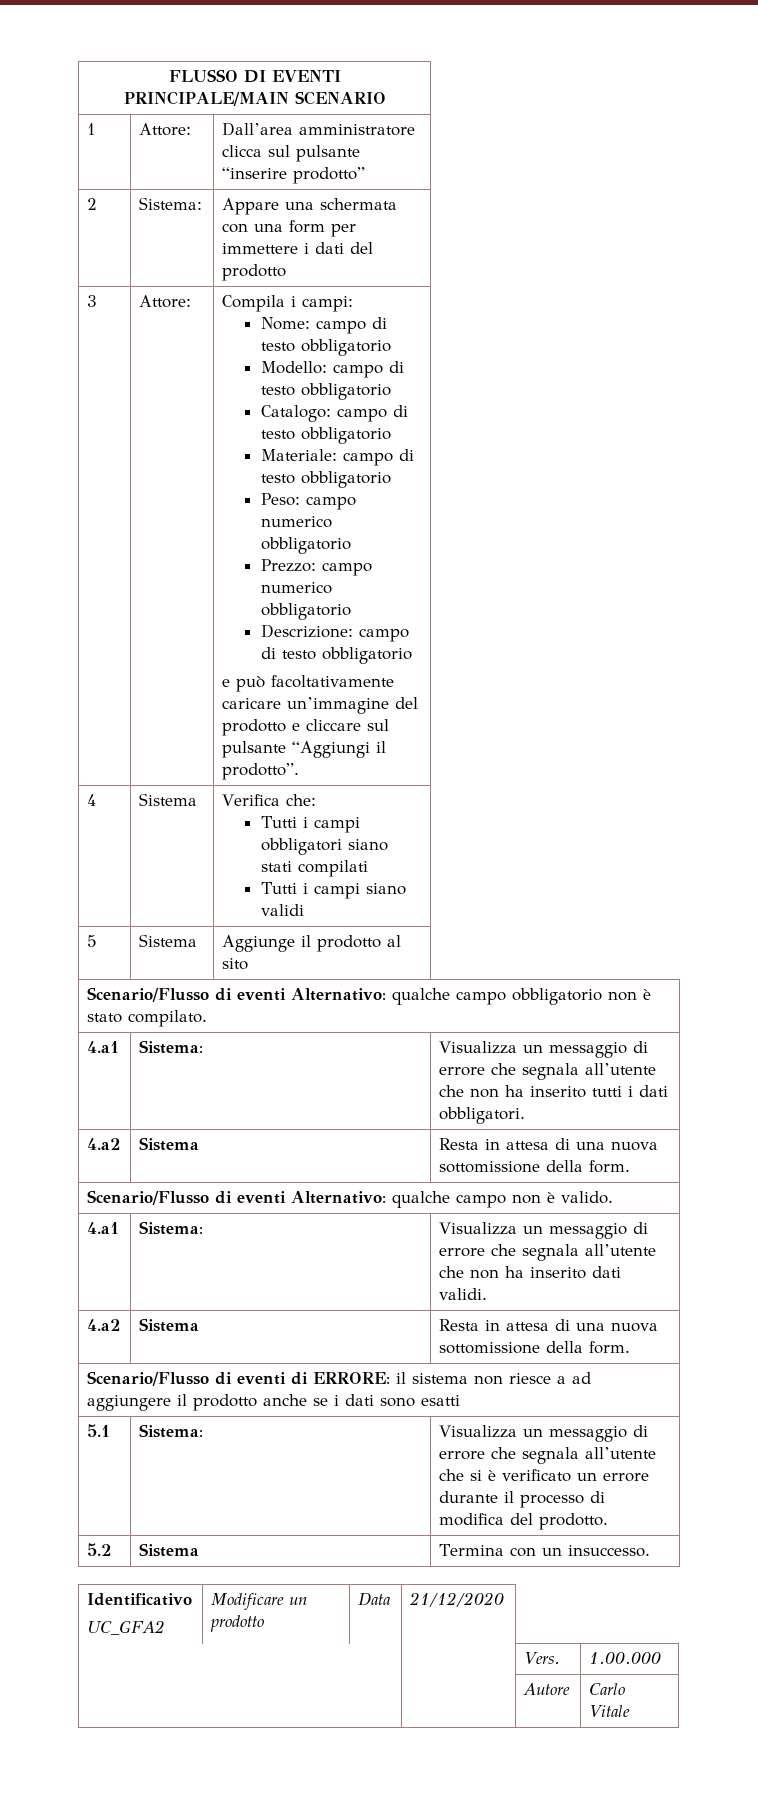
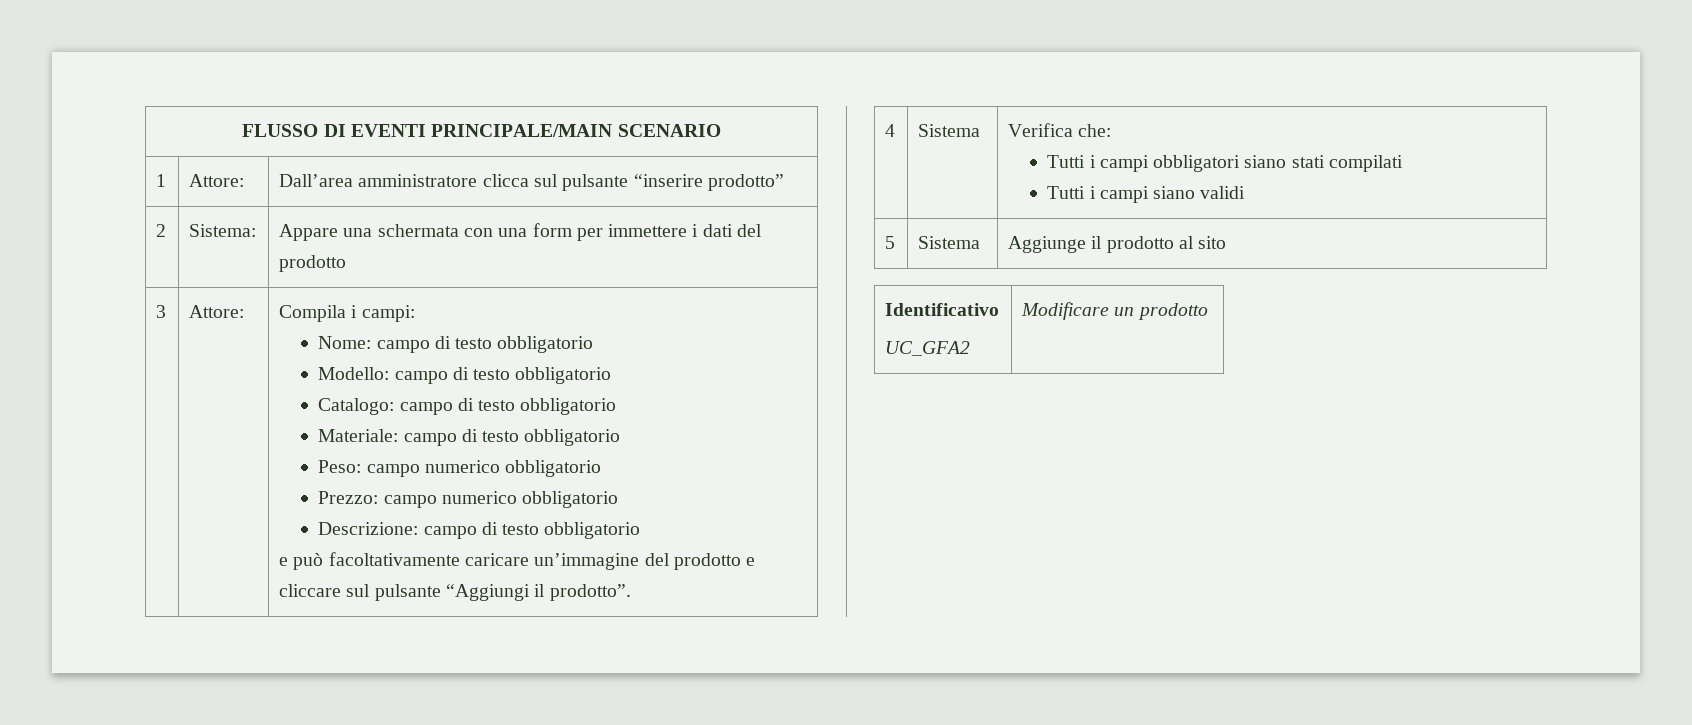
[87,987,652,1005] [87,1010,208,1027] [87,1041,120,1053] [139,1040,204,1054] [439,1041,649,1058] [439,1063,657,1080] [439,1085,669,1098] [439,1107,526,1124] [87,1138,121,1150] [139,1137,200,1151] [439,1138,659,1151] [439,1160,631,1173] [87,1190,614,1208] [87,1222,120,1234] [139,1221,204,1235] [439,1222,649,1239] [439,1244,657,1261] [439,1266,622,1279] [439,1288,488,1300] [87,1319,121,1331] [139,1318,200,1332] [439,1319,659,1332] [439,1341,631,1354] [87,1371,592,1386] [87,1394,461,1411] [87,1424,111,1437] [139,1424,204,1438] [439,1425,649,1442] [439,1447,657,1464] [439,1469,650,1482] [439,1491,606,1508] [439,1513,609,1530] [87,1543,112,1556] [139,1543,200,1557] [439,1544,651,1557] // Scenario/Flusso di eventi Alternativo: qualche campo obbligatorio non è stato compilato. // 4.a1 | Sistema: | Visualizza un messaggio di errore che segnala all’utente che non ha inserito tutti i dati obbligatori. // 4.a2 | Sistema | Resta in attesa di una nuova sottomissione della form. // Scenario/Flusso di eventi Alternativo: qualche campo non è valido. // 4.a1 | Sistema: | Visualizza un messaggio di errore che segnala all’utente che non ha inserito dati validi. // 4.a2 | Sistema | Resta in attesa di una nuova sottomissione della form. // Scenario/Flusso di eventi di ERRORE: il sistema non riesce a ad aggiungere il prodotto anche se i dati sono esatti // 5.1 | Sistema: | Visualizza un messaggio di errore che segnala all’utente che si è verificato un errore durante il processo di modifica del prodotto. // 5.2 | Sistema | Termina con un insuccesso. -> (1227, 242) none
[358,1592,391,1606] [409,1592,505,1607] [524,1652,561,1664] [589,1652,662,1664] [523,1683,571,1695] [589,1683,626,1695] [589,1705,631,1717] | Data | 21/12/2020 // | | Vers. | 1.00.000 // | | Autore | Carlo Vitale -> (1208, 311) none

